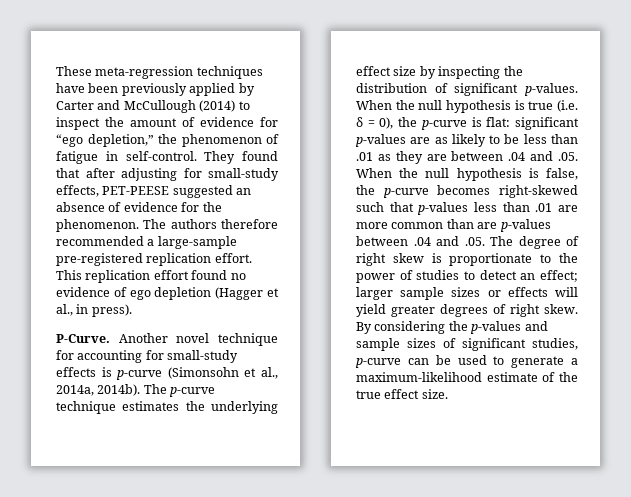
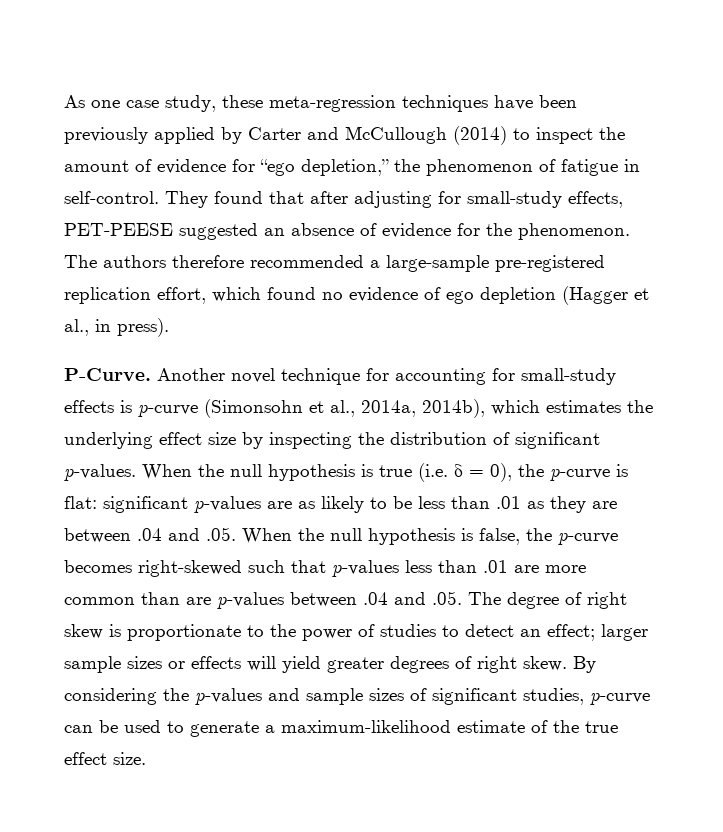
[56,66,92,76] These -> [64,95,263,112] As one case study, these
[214,253,252,263] [56,270,189,283] effort. This replication effort -> [157,287,261,304] effort, which
[97,384,216,397] [56,401,116,414] 2014b). The p-curve technique -> [422,399,540,418] 2014b), which

